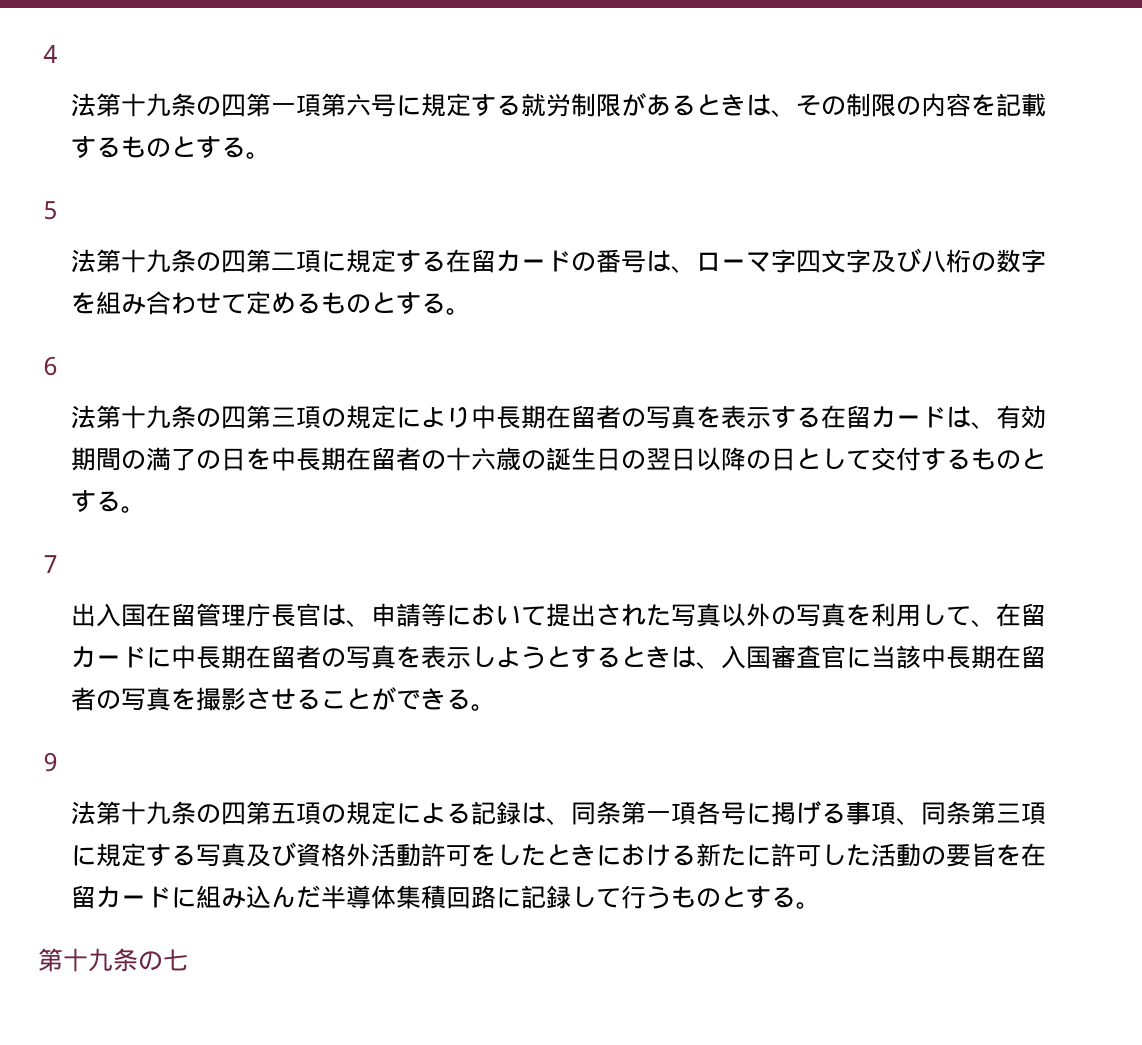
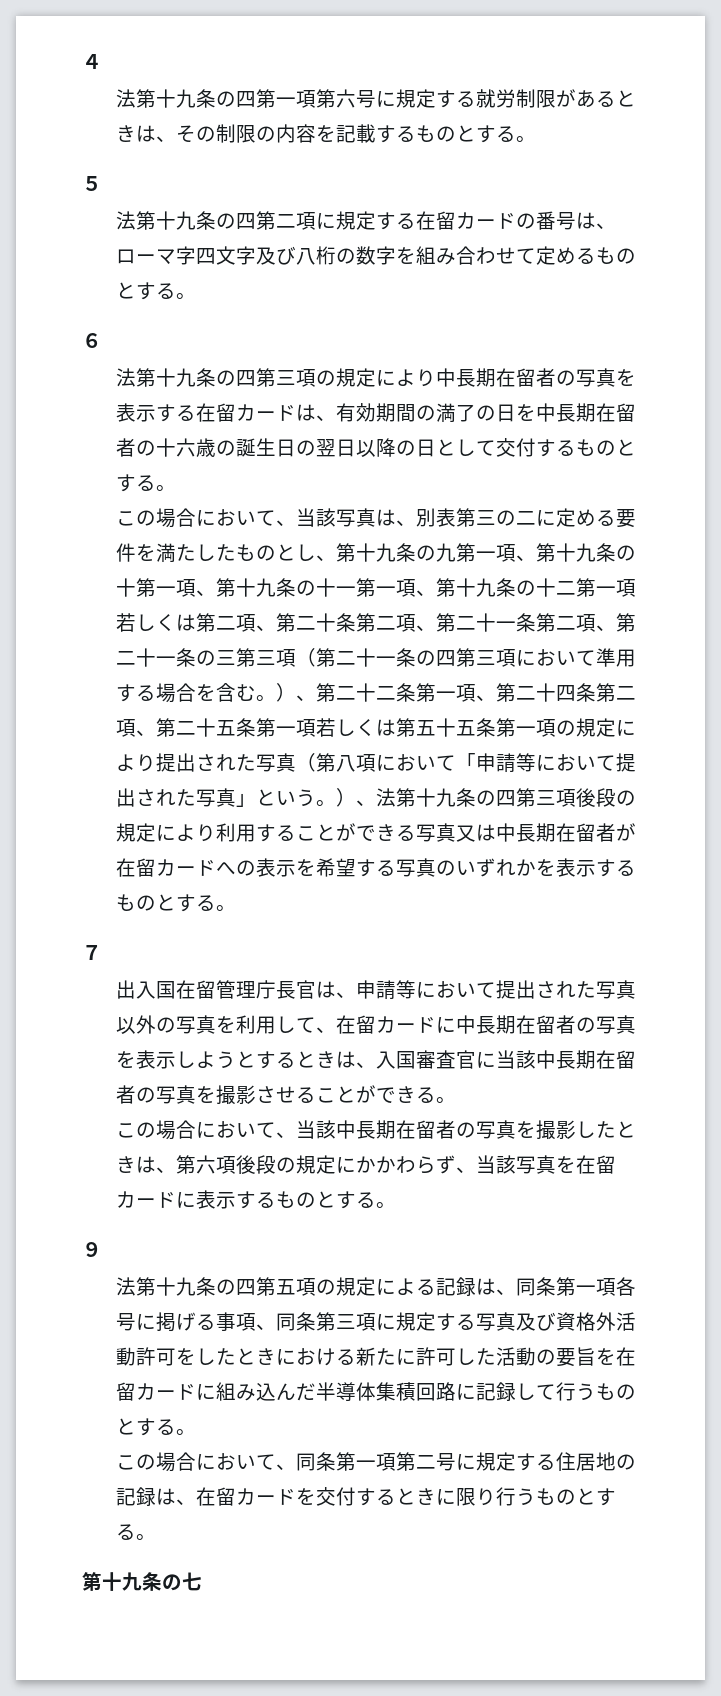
(147, 509) none -> [115,508,636,528] [115,543,636,563] [115,578,636,597] [115,613,636,632] [115,648,636,667] [115,683,636,703] [115,718,636,737] [115,753,636,773] [115,788,636,807] [115,823,636,842] [115,858,636,877] [115,894,236,912] // この場合において、当該写真は、別表第三の二に定める要件を満たしたものとし、第十九条の九第一項、第十九条の十第一項、第十九条の十一第一項、第十九条の十二第一項若しくは第二項、第二十条第二項、第二十一条第二項、第二十一条の三第三項（第二十一条の四第三項において準用する場合を含む。）、第二十二条第一項、第二十四条第二項、第二十五条第一項若しくは第五十五条第一項の規定により提出された写真（第八項において「申請等において提出された写真」という。）、法第十九条の四第三項後段の規定により利用することができる写真又は中長期在留者が在留カードへの表示を希望する写真のいずれかを表示するものとする。
(497, 707) none -> [115,1120,636,1140] [115,1155,616,1174] [115,1190,396,1209] // この場合において、当該中長期在留者の写真を撮影したときは、第六項後段の規定にかかわらず、当該写真を在留カードに表示するものとする。
(822, 905) none -> [115,1452,636,1472] [115,1487,616,1506] [115,1524,156,1540] // この場合において、同条第一項第二号に規定する住居地の記録は、在留カードを交付するときに限り行うものとする。

